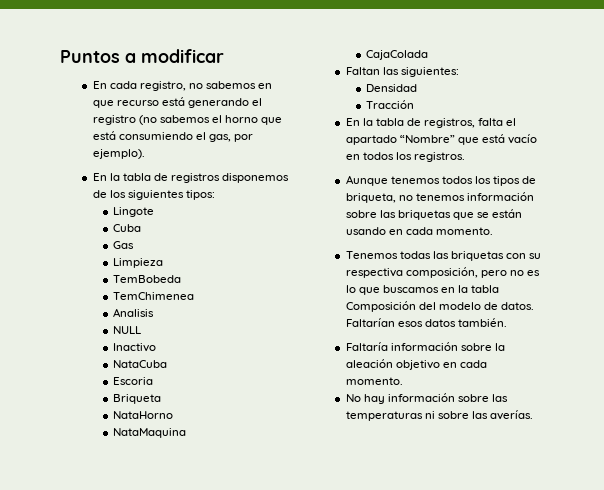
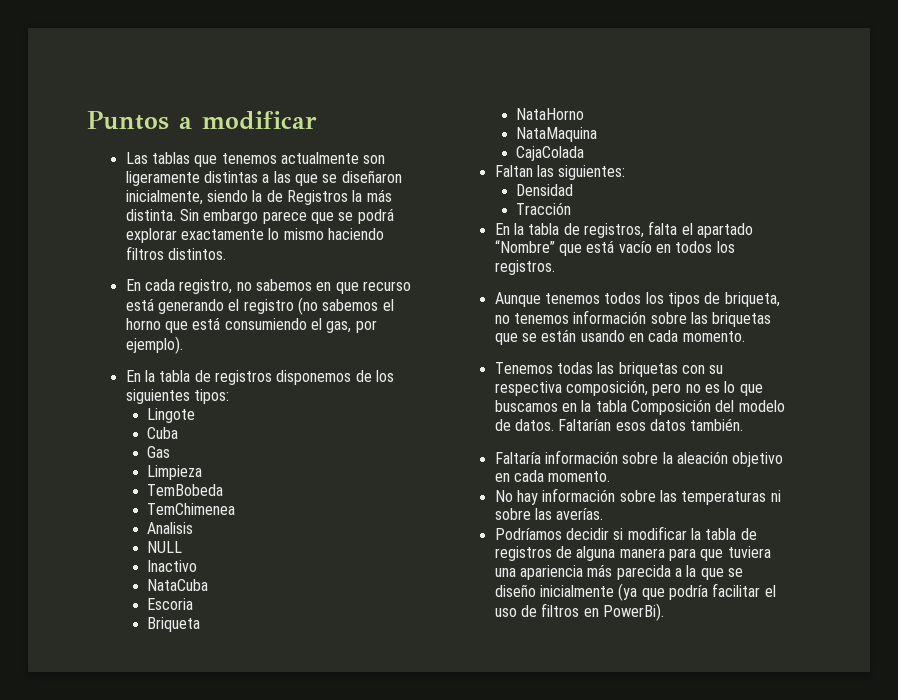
(224, 56) none -> [125,152,386,167] [125,170,402,186] [125,189,392,205] [125,208,394,224] [125,228,385,243] [125,246,227,260] // Las tablas que tenemos actualmente son ligeramente distintas a las que se diseñaron inicialmente, siendo la de Registros la más distinta. Sin embargo parece que se podrá explorar exactamente lo mismo haciendo filtros distintos.
(534, 415) none -> [494,526,757,540] [494,546,771,561] [494,564,744,580] [494,583,776,601] [494,603,665,621] // Podríamos decidir si modificar la tabla de registros de alguna manera para que tuviera una apariencia más parecida a la que se diseño inicialmente (ya que podría facilitar el uso de filtros en PowerBi).

